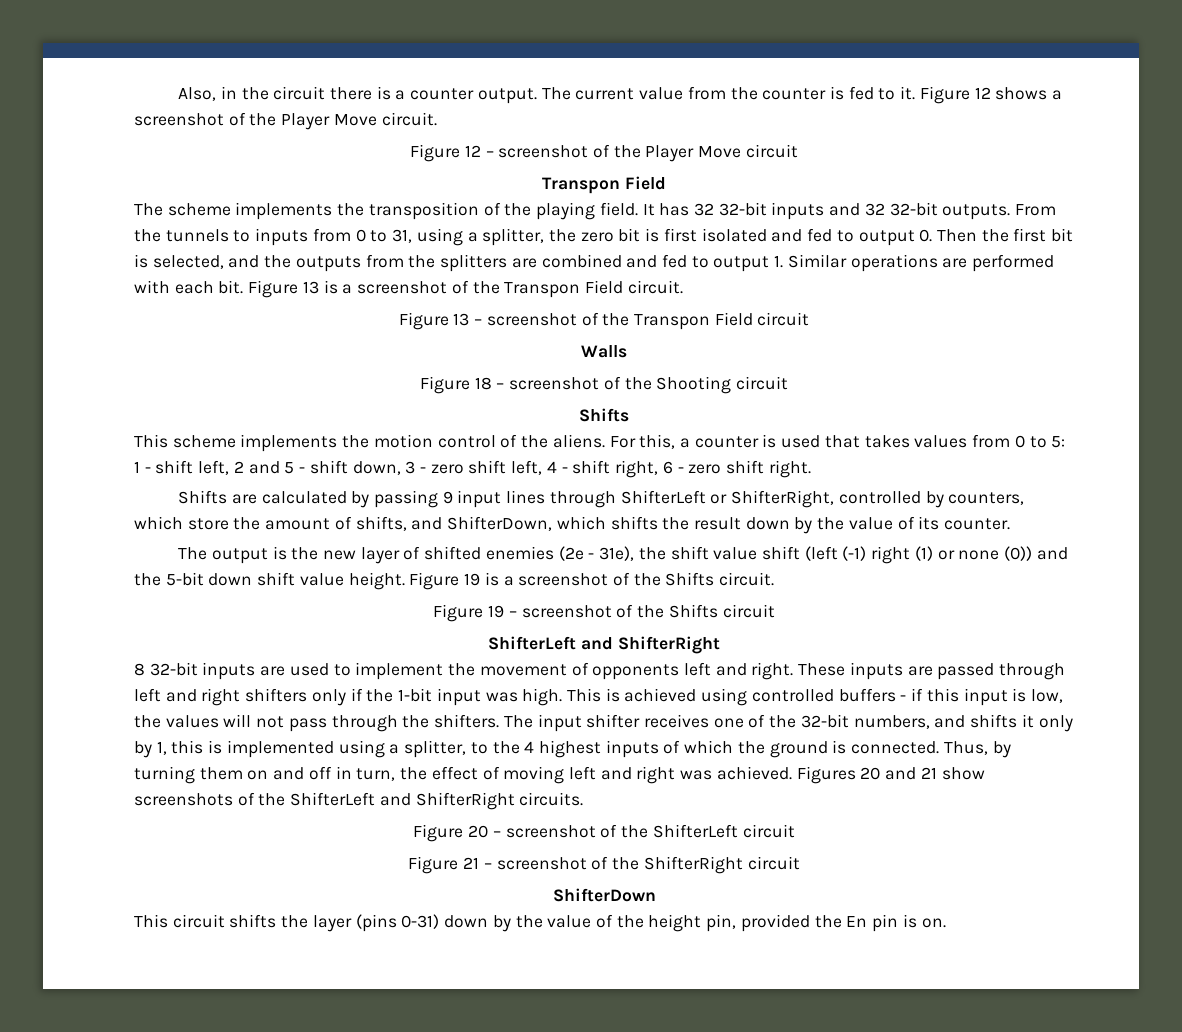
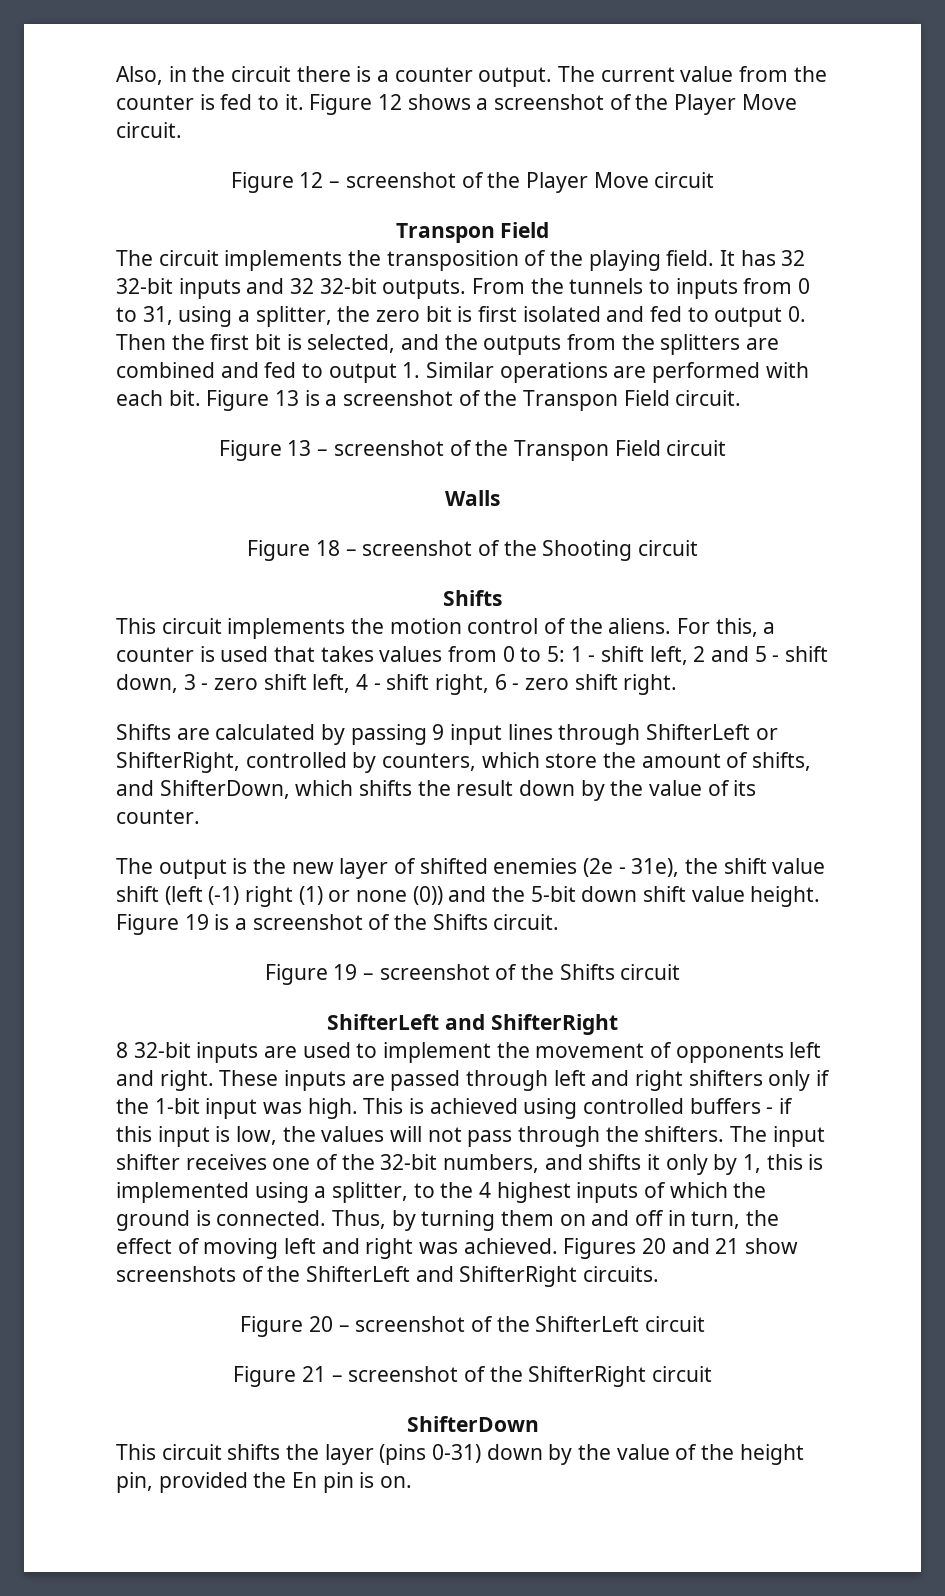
[167,203,231,216] scheme -> [158,250,219,266] circuit
[172,435,236,448] scheme -> [161,618,222,634] circuit

